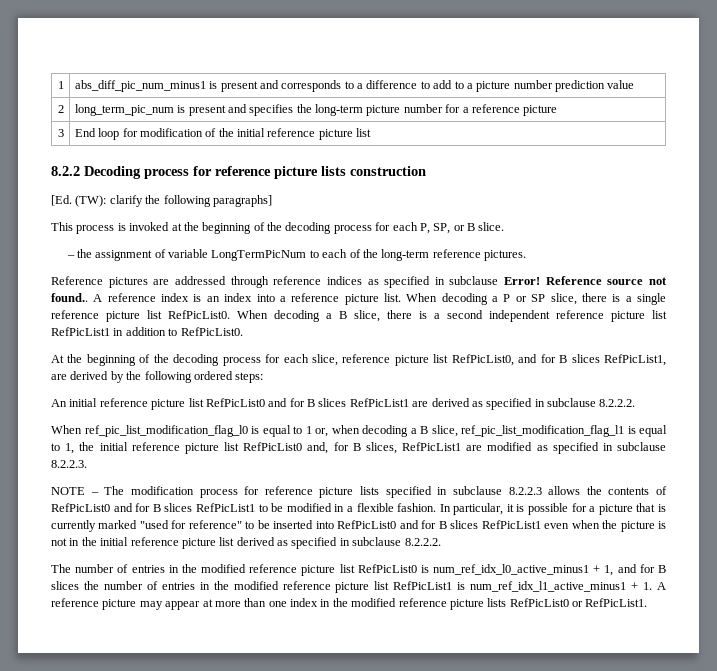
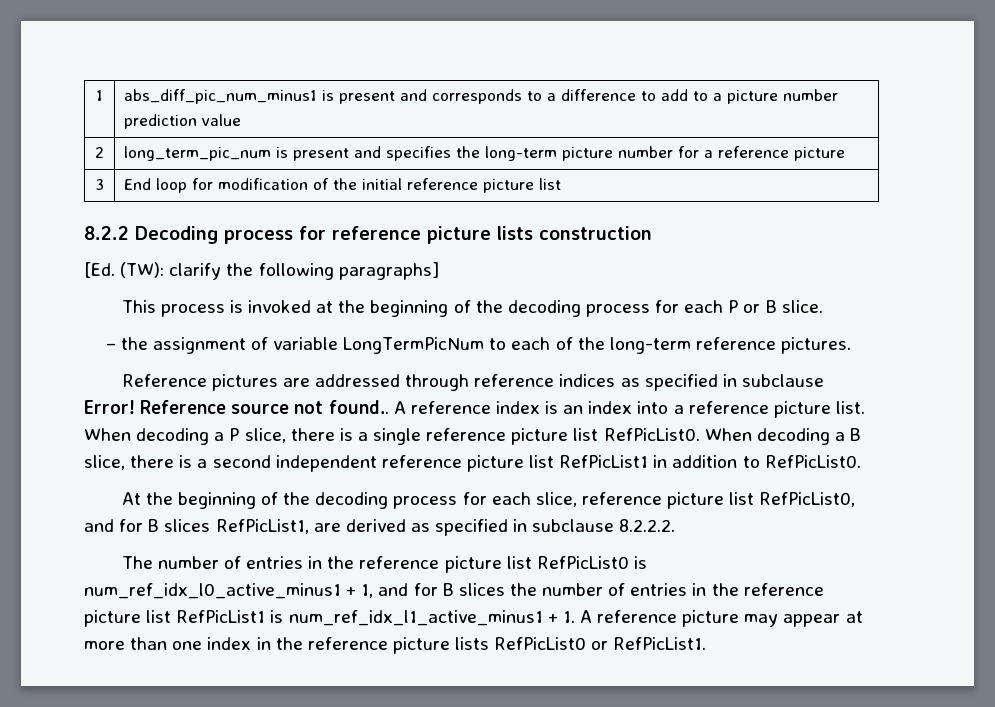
[419,223,451,234] P, SP, -> [728,300,739,313] P
[515,294,546,302] or SP -> (240, 434) none
[110,371,264,383] [51,398,636,410] [51,425,667,437] [51,442,666,454] [51,460,87,468] [51,486,667,498] [51,503,666,515] [51,520,667,532] [51,537,275,549] by the following ordered steps: // An initial reference picture list RefPicList0 and for B slices RefPicList1 are derived as specified in subclause 8.2.2.2. // When ref_pic_list_modification_flag_l0 is equal to 1 or, when decoding a B slice, ref_pic_list_modification_flag_l1 is equal to 1, the initial reference picture list RefPicList0 and, for B slices, RefPicList1 are modified as specified in subclause 8.2.2.3. // NOTE – The modification process for reference picture lists specified in subclause 8.2.2.3 allows the contents of RefPicList0 and for B slices RefPicList1 to be modified in a flexible fashion. In particular, it is possible for a picture that is currently marked "used for reference" to be inserted into RefPicList0 and for B slices RefPicList1 even when the picture is not in the initial reference picture list derived -> (406, 525) none
[201,564,247,573] modified -> (355, 562) none
[233,581,279,590] modified -> (739, 589) none
[351,598,397,607] modified -> (303, 643) none

